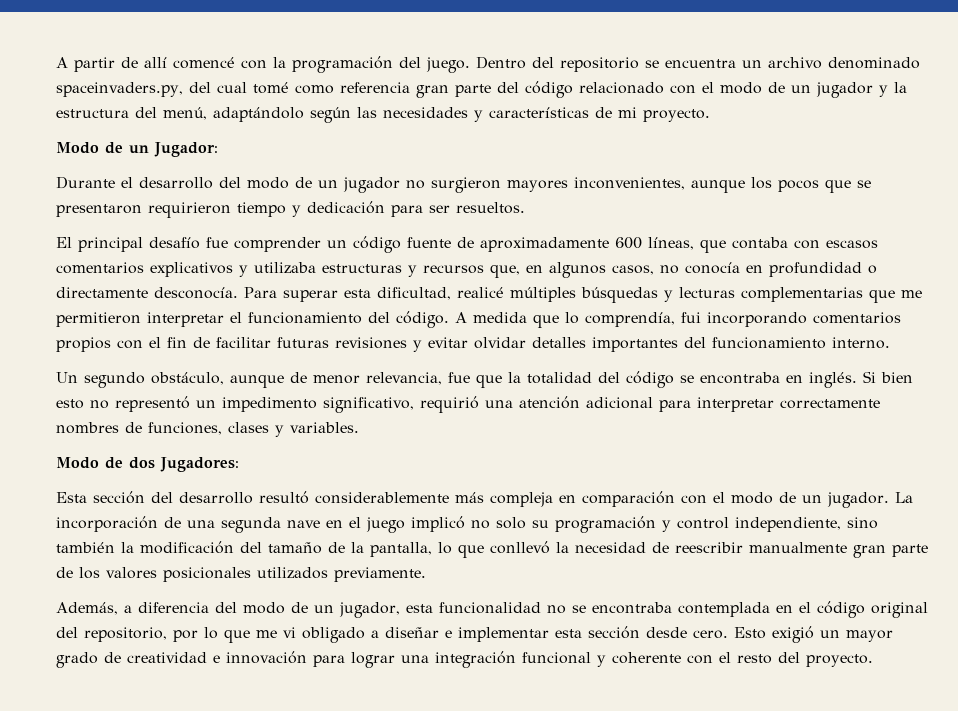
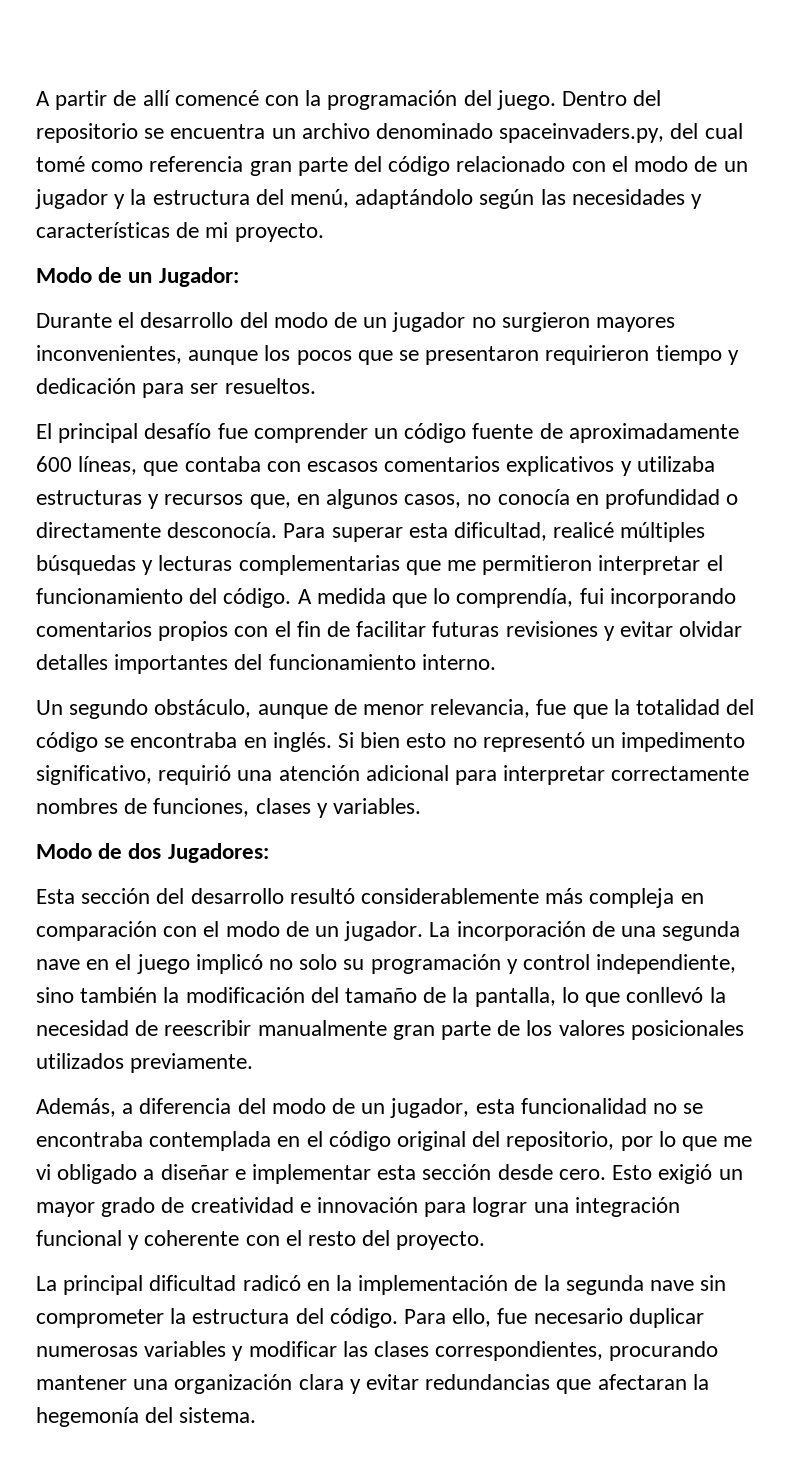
(873, 660) none -> [36,1275,727,1295] [36,1308,704,1328] [36,1341,719,1361] [36,1374,709,1394] [36,1407,257,1427] // La principal dificultad radicó en la implementación de la segunda nave sin comprometer la estructura del código. Para ello, fue necesario duplicar numerosas variables y modificar las clases correspondientes, procurando mantener una organización clara y evitar redundancias que afectaran la hegemonía del sistema.

